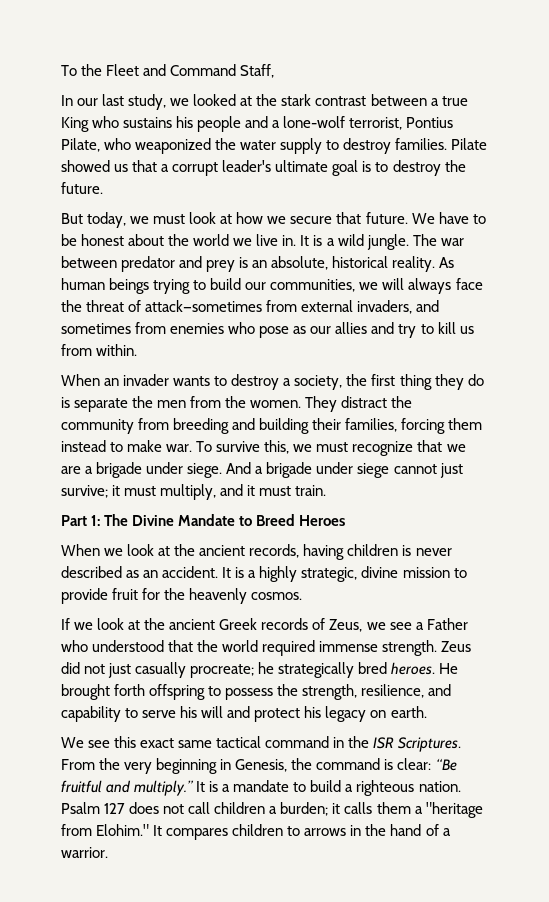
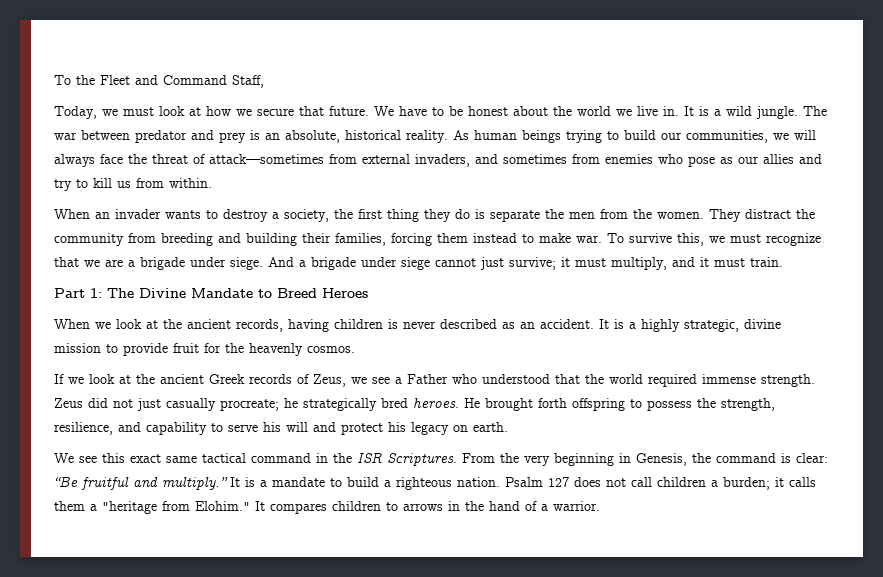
[61,94,468,110] [61,116,454,132] [61,138,488,154] [61,160,466,176] [61,182,103,194] [61,212,127,228] In our last study, we looked at the stark contrast between a true King who sustains his people and a lone-wolf terrorist, Pontius Pilate, who weaponized the water supply to destroy families. Pilate showed us that a corrupt leader's ultimate goal is to destroy the future. // But today, -> [54,106,97,119] Today,

